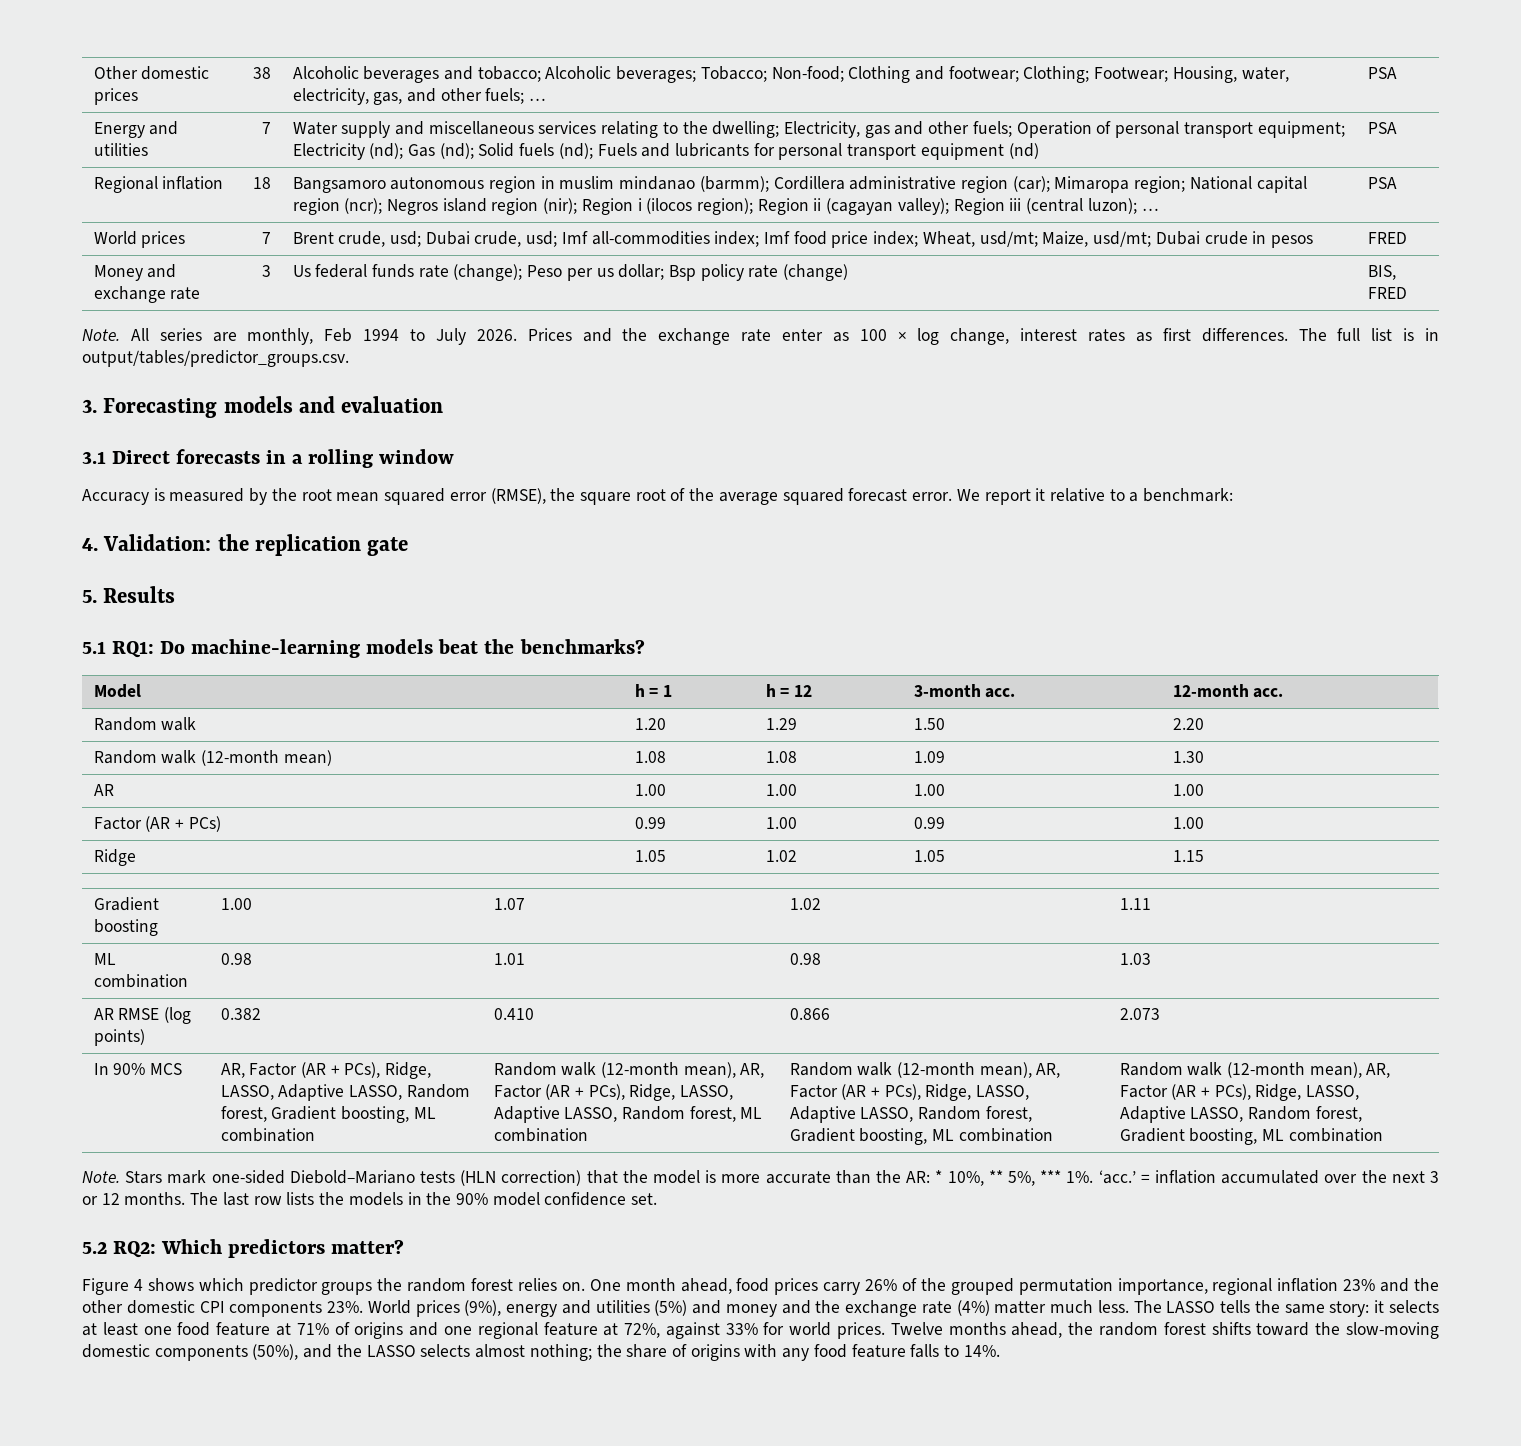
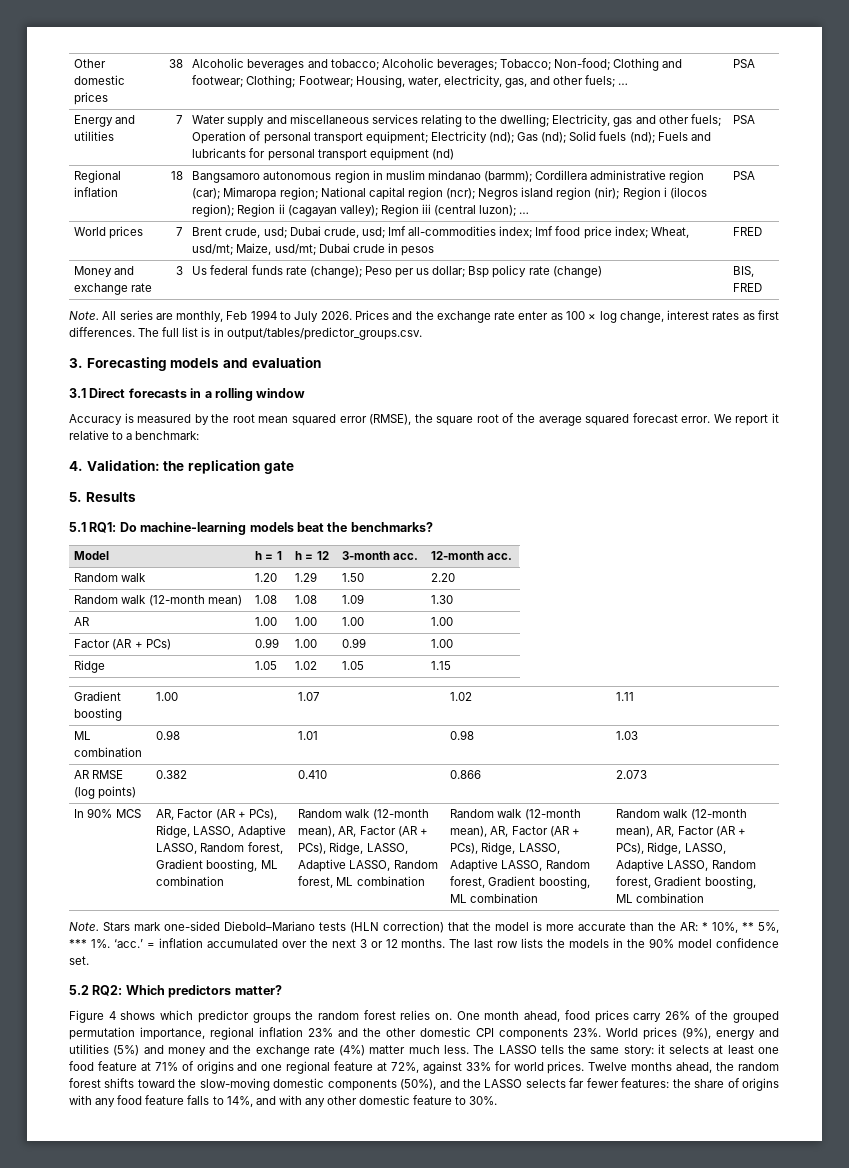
[475,1344,592,1361] almost nothing; -> [569,1078,670,1088] far fewer features:
[963,1345,1000,1357] 14%. -> [226,1095,498,1107] 14%, and with any other domestic feature to 30%.

